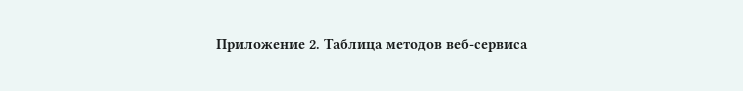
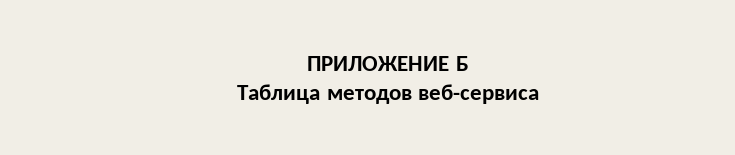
[216,39,320,52] Приложение 2. -> [307,56,469,71] ПРИЛОЖЕНИЕ Б //

